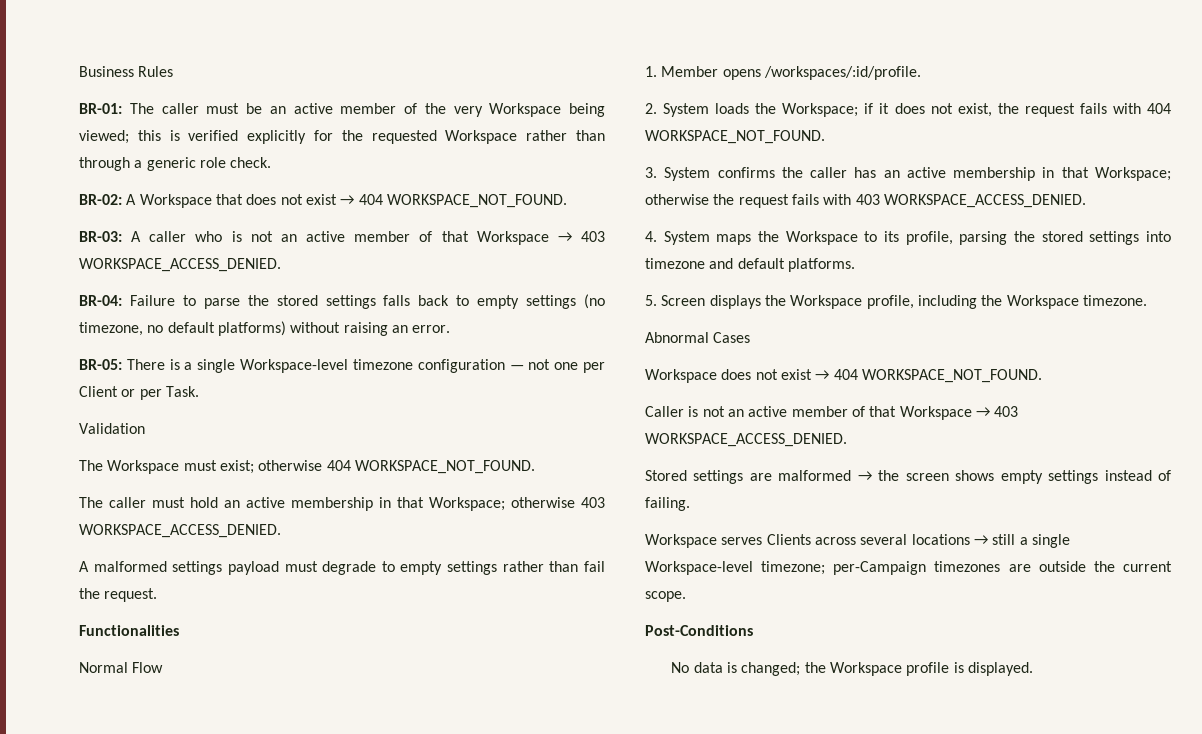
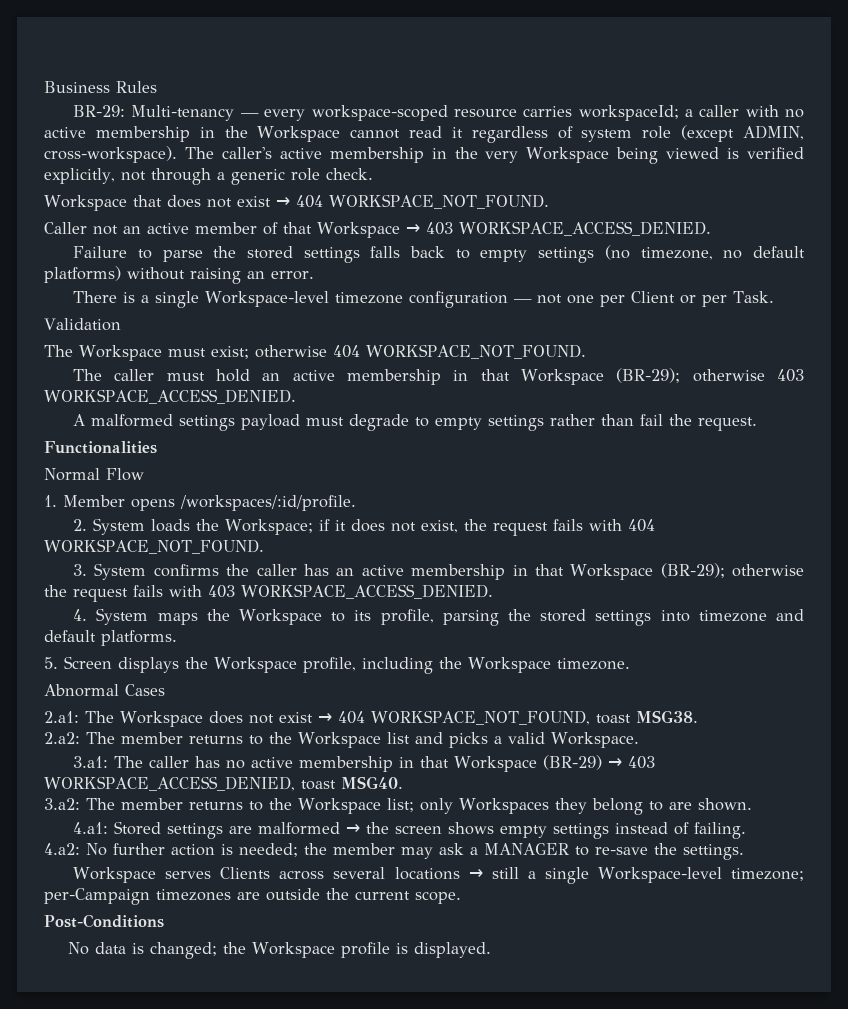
[79,103,605,117] [79,130,605,144] BR-01: The caller must be an active member of the very Workspace being viewed; this is verified explicitly for the requested Workspace rather than -> [73,105,804,121] [44,125,804,143] [44,146,804,164] [44,168,146,184] BR-29: Multi-tenancy — every workspace-scoped resource carries workspaceId; a caller with no active membership in the Workspace cannot read it regardless of system role (except ADMIN, cross-workspace). The caller's active membership in the very Workspace being viewed is verified explicitly, not
[79,194,137,205] BR-02: A -> (373, 174) none
[79,231,242,242] BR-03: A caller who is -> [44,222,87,234] Caller
[79,295,122,306] BR-04: -> (711, 228) none
[79,359,122,370] BR-05: -> (314, 275) none
[429,497,505,511] Workspace; -> [521,368,681,385] Workspace (BR-29);
[1095,167,1171,181] Workspace; -> [570,563,725,580] Workspace (BR-29);
(751, 337) none -> [44,711,114,723] 2.a1: The
[861,369,1042,383] [645,406,1019,420] [645,433,847,447] WORKSPACE_NOT_FOUND. // Caller is not an active member of that Workspace → 403 WORKSPACE_ACCESS_DENIED. // -> [370,710,698,725] [44,732,639,748] [73,755,656,772] [44,776,403,791] [44,798,752,815] [73,822,109,834] WORKSPACE_NOT_FOUND, toast MSG38. // 2.a2: The member returns to the Workspace list and picks a valid Workspace. // 3.a1: The caller has no active membership in that Workspace (BR-29) → 403 WORKSPACE_ACCESS_DENIED, toast MSG40. // 3.a2: The member returns to the Workspace list; only Workspaces they belong to are shown. // 4.a1:
(690, 504) none -> [44,843,744,860] // 4.a2: No further action is needed; the member may ask a MANAGER to re-save the settings.

